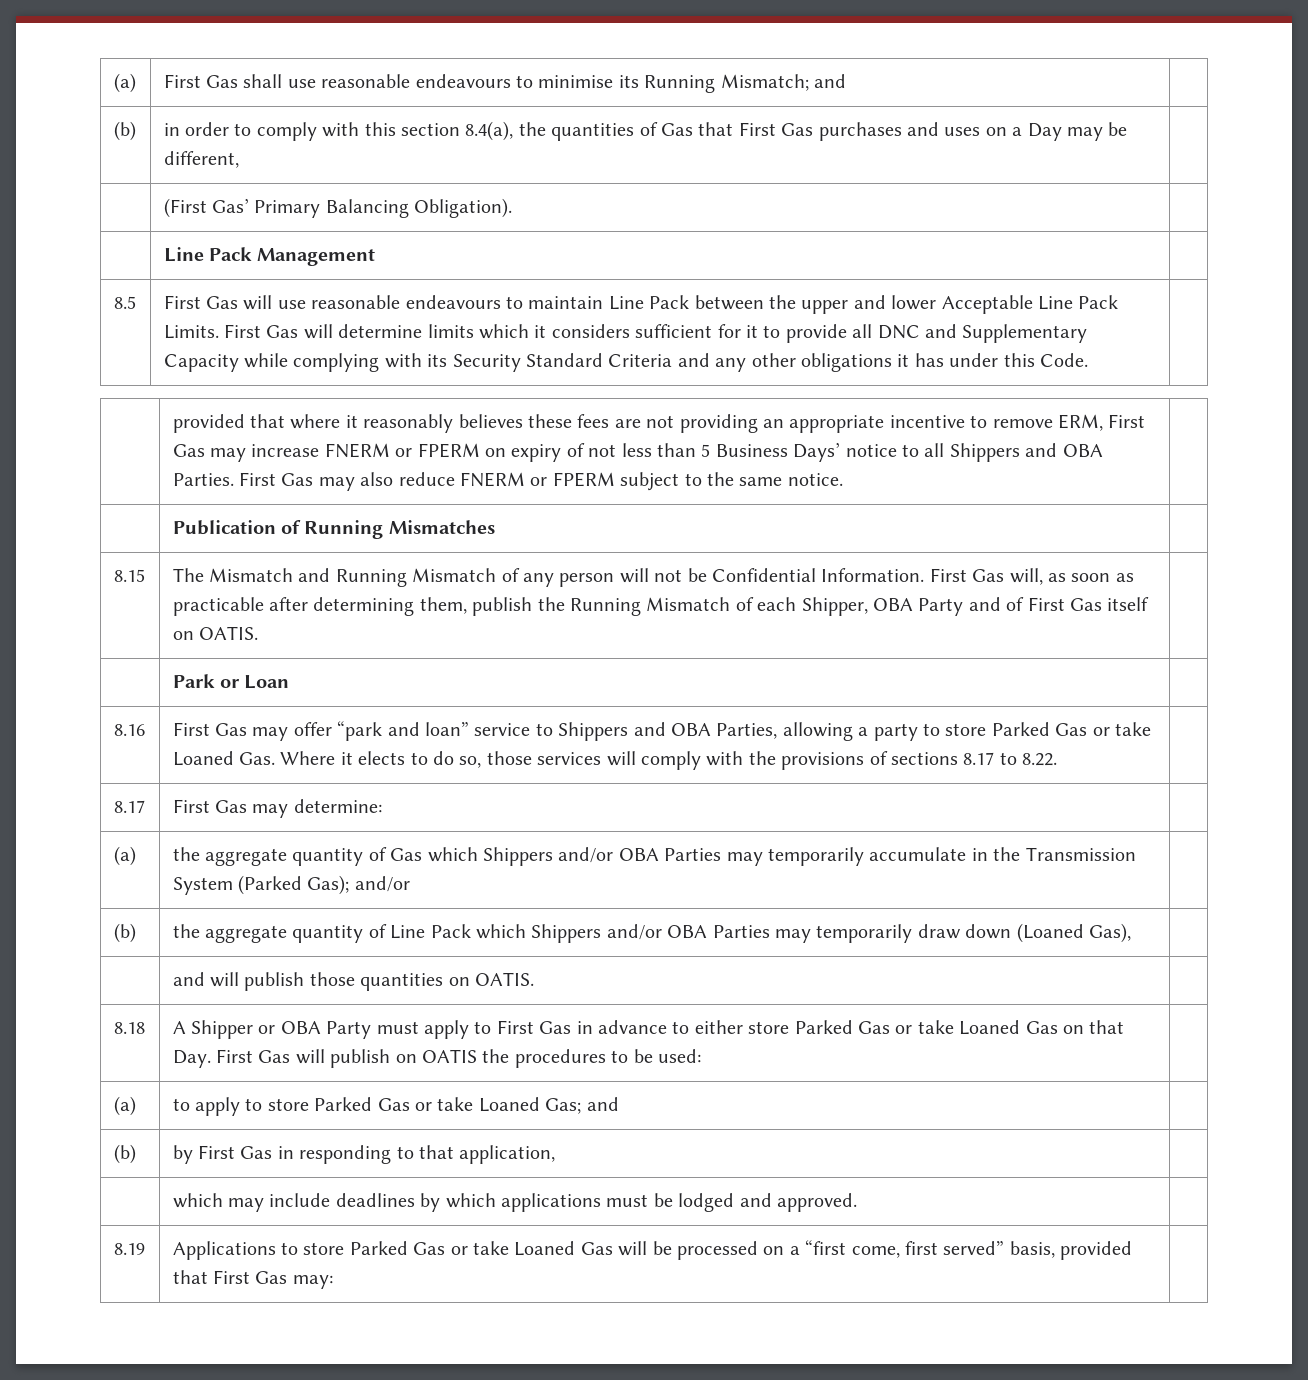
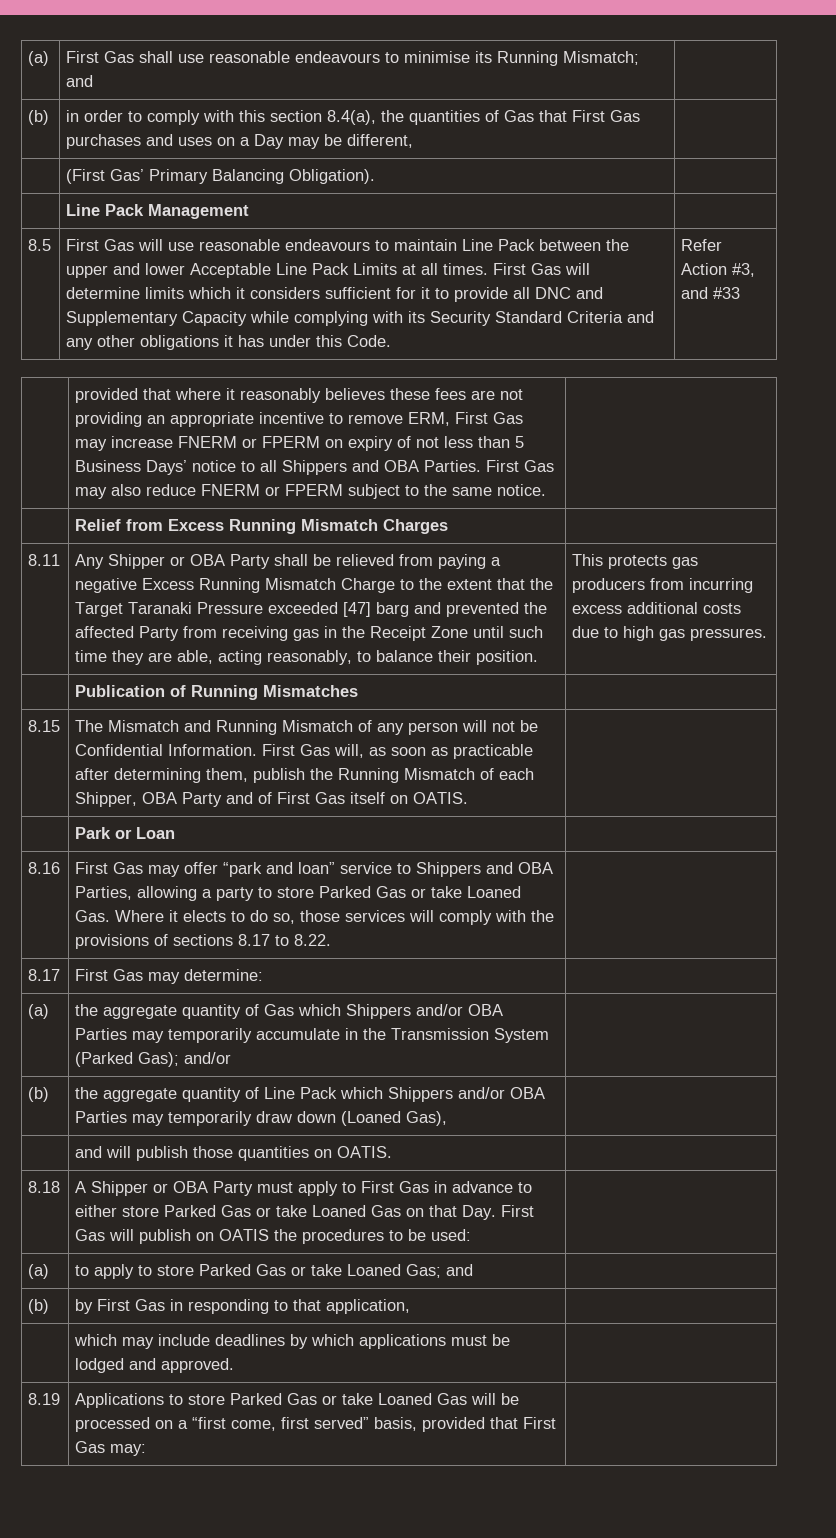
[163,325,219,339] Limits. -> [353,263,489,275] Limits at all times.
(1088, 360) none -> [681,239,723,251] [681,263,756,277] [681,287,741,299] Refer Action #3, and #33
(843, 479) none -> [75,519,449,534] [28,554,61,566] [75,554,502,569] [75,578,554,593] [75,602,548,617] [75,626,544,641] [75,650,539,665] [572,554,699,569] [572,578,754,593] [572,602,742,614] [572,626,768,641] // | Relief from Excess Running Mismatch Charges | // 8.11 | Any Shipper or OBA Party shall be relieved from paying a negative Excess Running Mismatch Charge to the extent that the Target Taranaki Pressure exceeded [47] barg and prevented the affected Party from receiving gas in the Receipt Zone until such time they are able, acting reasonably, to balance their position. | This protects gas producers from incurring excess additional costs due to high gas pressures.

